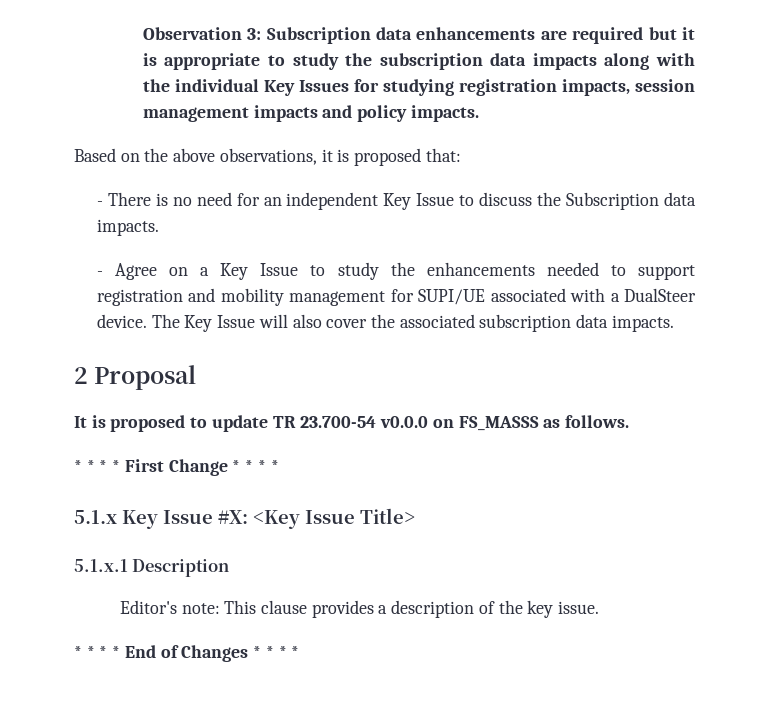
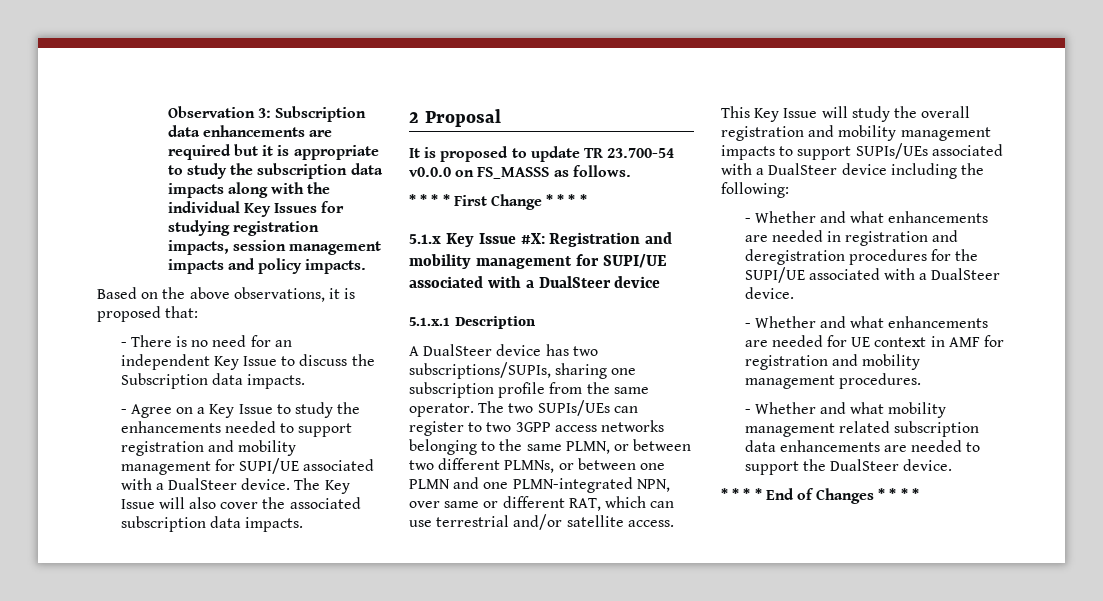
[253,508,415,529] [74,559,230,577] [119,600,600,618] <Key Issue Title> // 5.1.x.1 Description // Editor's note: This clause provides a description of the key issue. -> [549,232,673,247] [409,254,667,269] [409,276,661,288] [409,316,535,329] [409,344,598,356] [409,362,637,379] [409,382,649,398] [409,400,638,417] [409,420,664,436] [409,439,692,455] [409,458,665,473] [409,477,670,493] [409,496,675,511] [409,514,674,530] [721,106,971,122] [721,125,991,141] [721,143,1003,160] [721,163,984,179] [721,182,789,198] [744,211,989,223] [744,230,959,246] [744,249,979,265] [744,267,1001,283] [744,287,794,299] [744,316,989,328] [744,335,1004,347] [744,354,921,370] [744,373,921,389] [744,402,947,418] [744,421,980,437] [744,440,981,452] [744,459,953,475] Registration and mobility management for SUPI/UE associated with a DualSteer device // 5.1.x.1 Description // A DualSteer device has two subscriptions/SUPIs, sharing one subscription profile from the same operator. The two SUPIs/UEs can register to two 3GPP access networks belonging to the same PLMN, or between two different PLMNs, or between one PLMN and one PLMN-integrated NPN, over same or different RAT, which can use terrestrial and/or satellite access. This Key Issue will study the overall registration and mobility management impacts to support SUPIs/UEs associated with a DualSteer device including the following: // - Whether and what enhancements are needed in registration and deregistration procedures for the SUPI/UE associated with a DualSteer device. // - Whether and what enhancements are needed for UE context in AMF for registration and mobility management procedures. // - Whether and what mobility management related subscription data enhancements are needed to support the DualSteer device.

